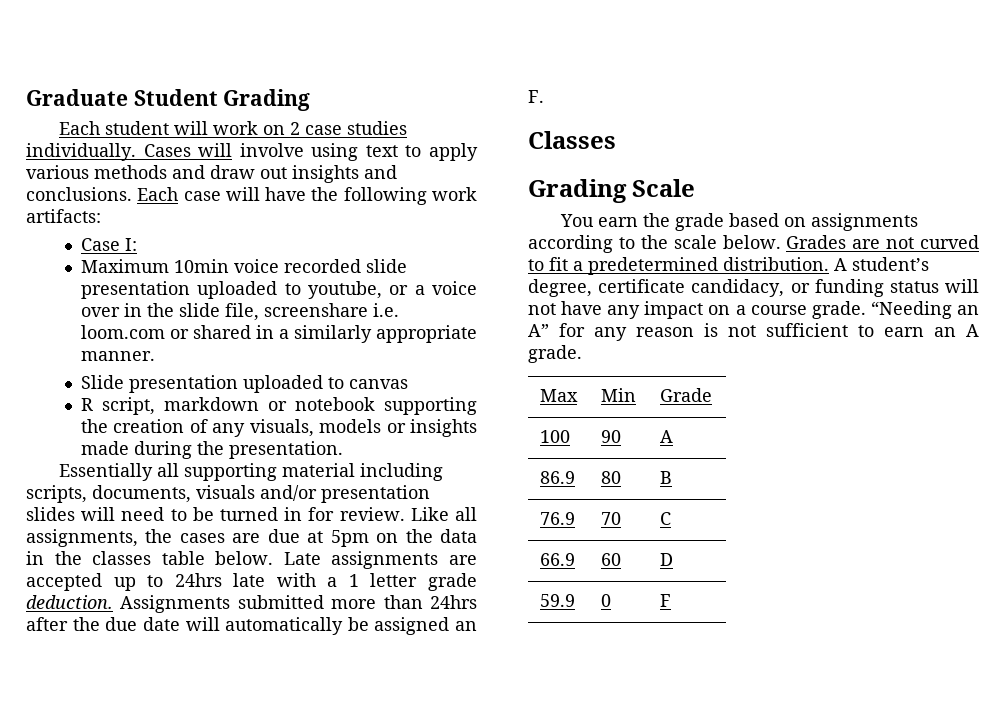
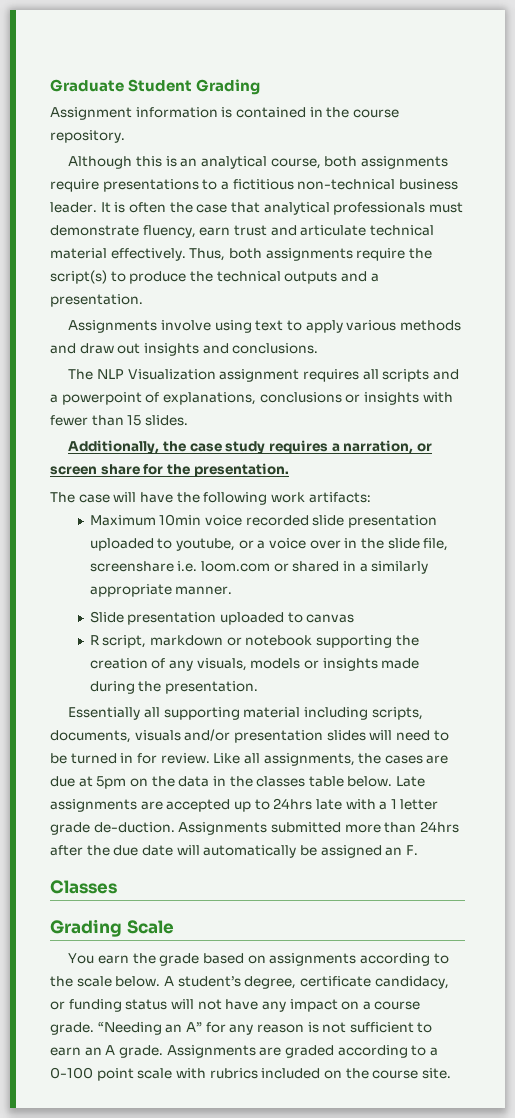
[59,121,408,135] [26,143,233,161] Each student will work on 2 case studies individually. Cases will -> [50,107,399,120] [50,130,125,143] [68,156,448,169] [50,179,458,192] [50,202,463,215] [50,225,434,238] [50,248,432,261] [50,270,379,284] [50,294,143,307] [68,320,158,333] Assignment information is contained in the course repository. // Although this is an analytical course, both assignments require presentations to a fictitious non-technical business leader. It is often the case that analytical professionals must demonstrate fluency, earn trust and articulate technical material effectively. Thus, both assignments require the script(s) to produce the technical outputs and a presentation. // Assignments
[137,187,179,201] Each -> [68,369,459,382] [50,392,453,405] [50,415,188,426] [68,440,432,454] [50,463,289,477] [50,492,75,503] // The NLP Visualization assignment requires all scripts and a powerpoint of explanations, conclusions or insights with fewer than 15 slides. // Additionally, the case study requires a narration, or screen share for the presentation. // The
[80,238,137,251] // Case I: -> (371, 497) none
[26,595,113,609] deduction. -> [93,822,175,833] de-duction.
[786,235,979,249] [528,257,829,275] Grades are not curved to fit a predetermined distribution. -> (161, 981) none
[539,389,578,402] [600,388,636,402] [659,388,712,402] [539,430,570,443] [600,430,621,443] [659,430,673,443] [539,471,575,484] [600,471,621,484] [659,471,672,484] [539,512,575,525] [600,512,621,525] [659,512,671,525] [539,553,575,566] [600,553,621,566] [659,553,673,566] [539,594,575,607] [600,594,611,607] [659,594,671,607] // Max | Min | Grade // 100 | 90 | A // 86.9 | 80 | B // 76.9 | 70 | C // 66.9 | 60 | D // 59.9 | 0 | F -> [166,1045,438,1058] [50,1067,451,1081] Assignments are graded according to a 0-100 point scale with rubrics included on the course site.

